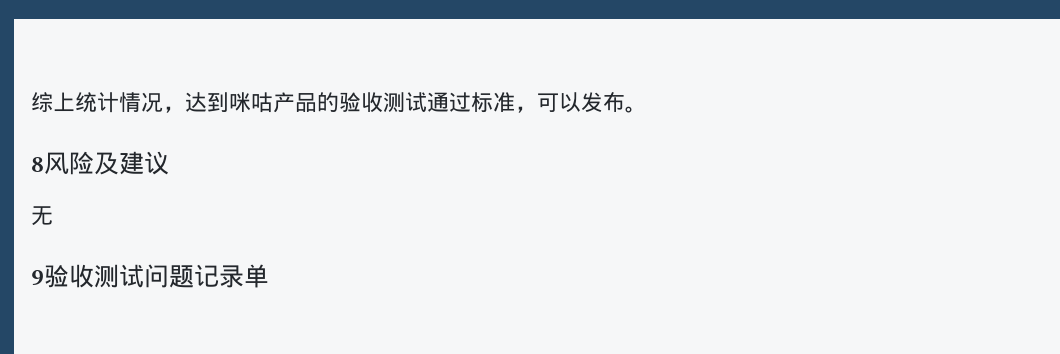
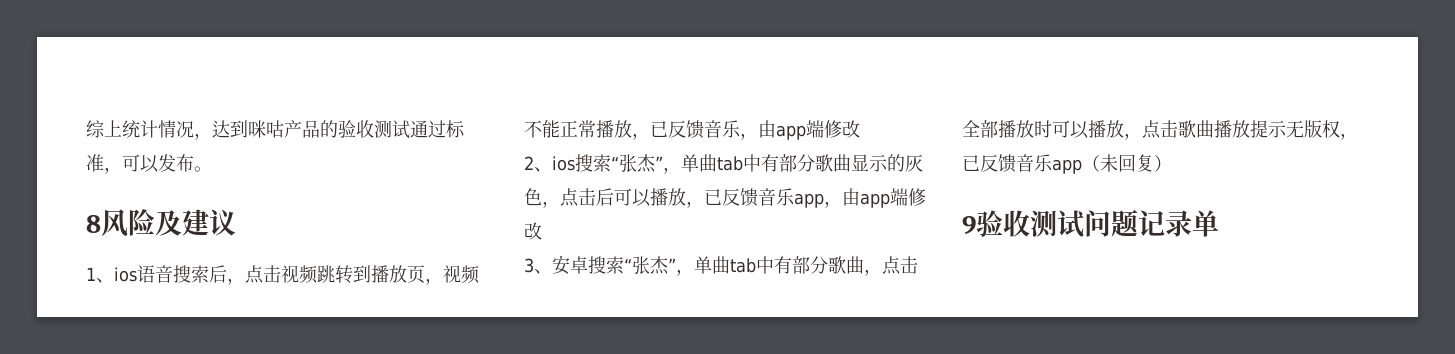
[31,206,53,226] 无 -> [86,265,480,285] [524,120,860,140] [524,154,923,174] [524,188,926,208] [524,222,542,240] [524,255,918,276] [962,120,1358,140] [962,154,1172,174] 1、ios语音搜索后，点击视频跳转到播放页，视频不能正常播放，已反馈音乐，由app端修改 // 2、ios搜索“张杰”，单曲tab中有部分歌曲显示的灰色，点击后可以播放，已反馈音乐app，由app端修改 // 3、安卓搜索“张杰”，单曲tab中有部分歌曲，点击全部播放时可以播放，点击歌曲播放提示无版权，已反馈音乐app（未回复）

